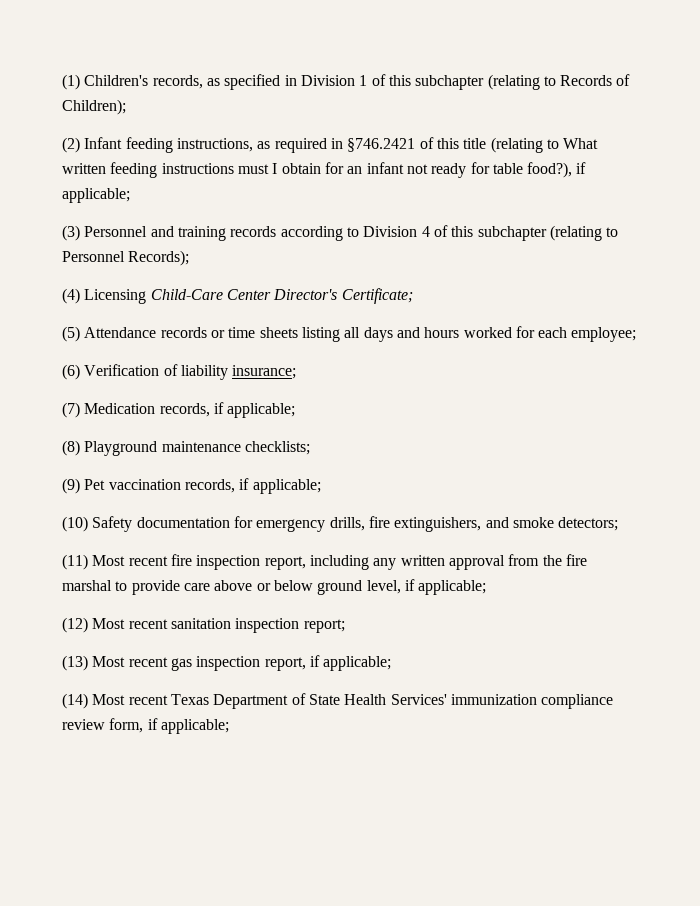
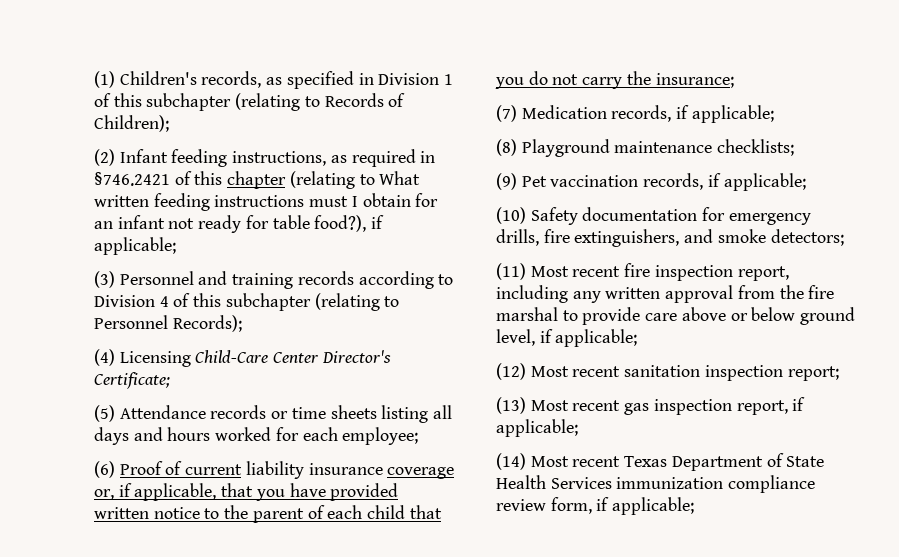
[463,138,487,149] title -> [227,171,287,189] chapter
[84,364,228,380] Verification of liability -> [119,461,455,479] [94,483,399,501] [94,505,442,523] [495,71,651,89] Proof of current liability insurance coverage or, if applicable, that you have provided written notice to the parent of each child that you do not carry the
[390,694,447,705] Services' -> [550,477,612,489] Services

